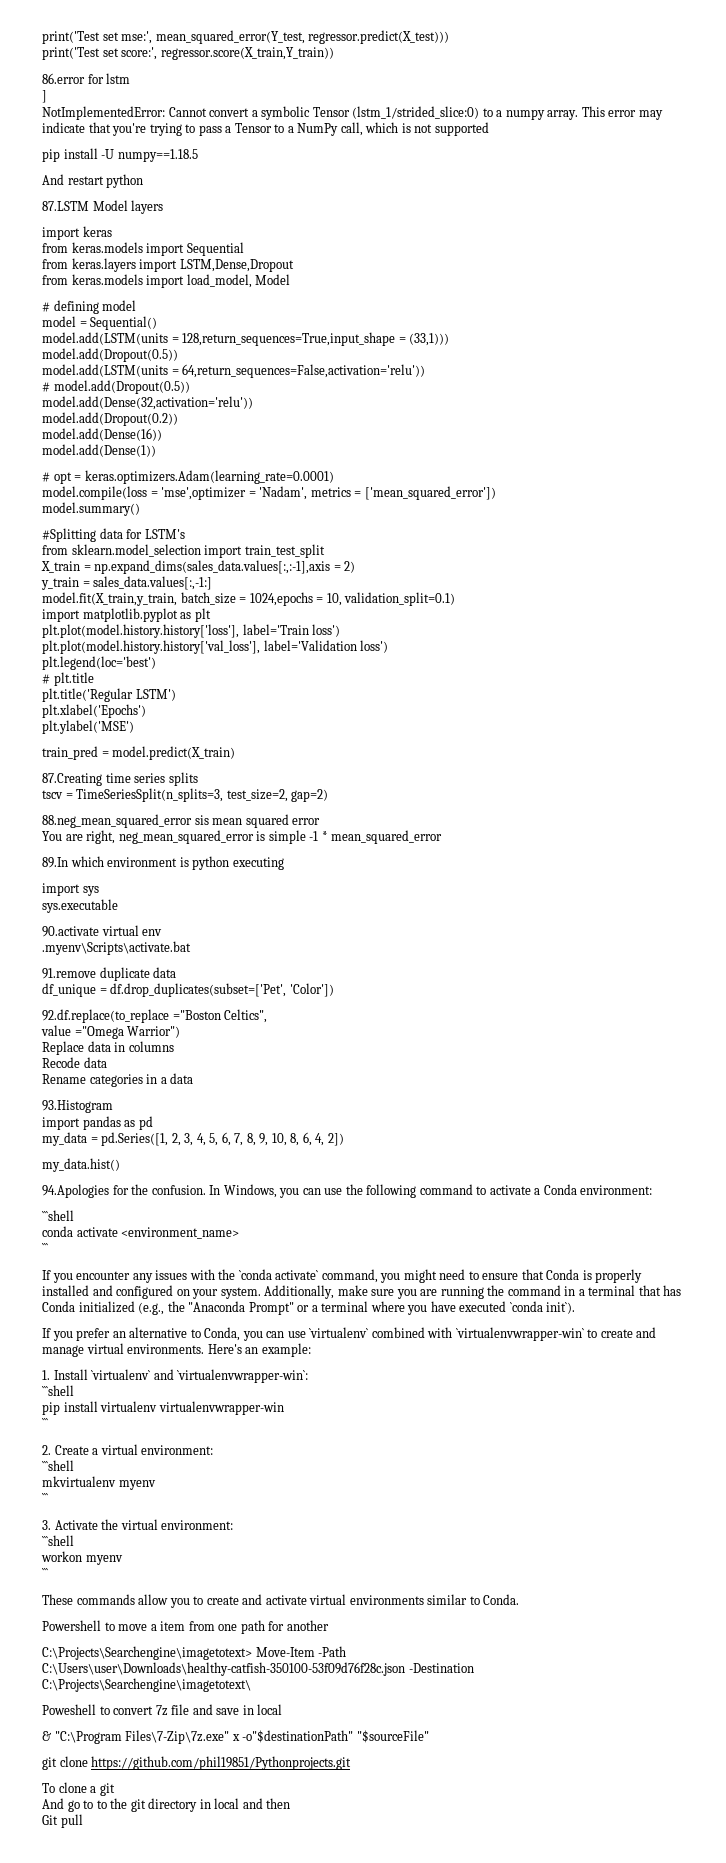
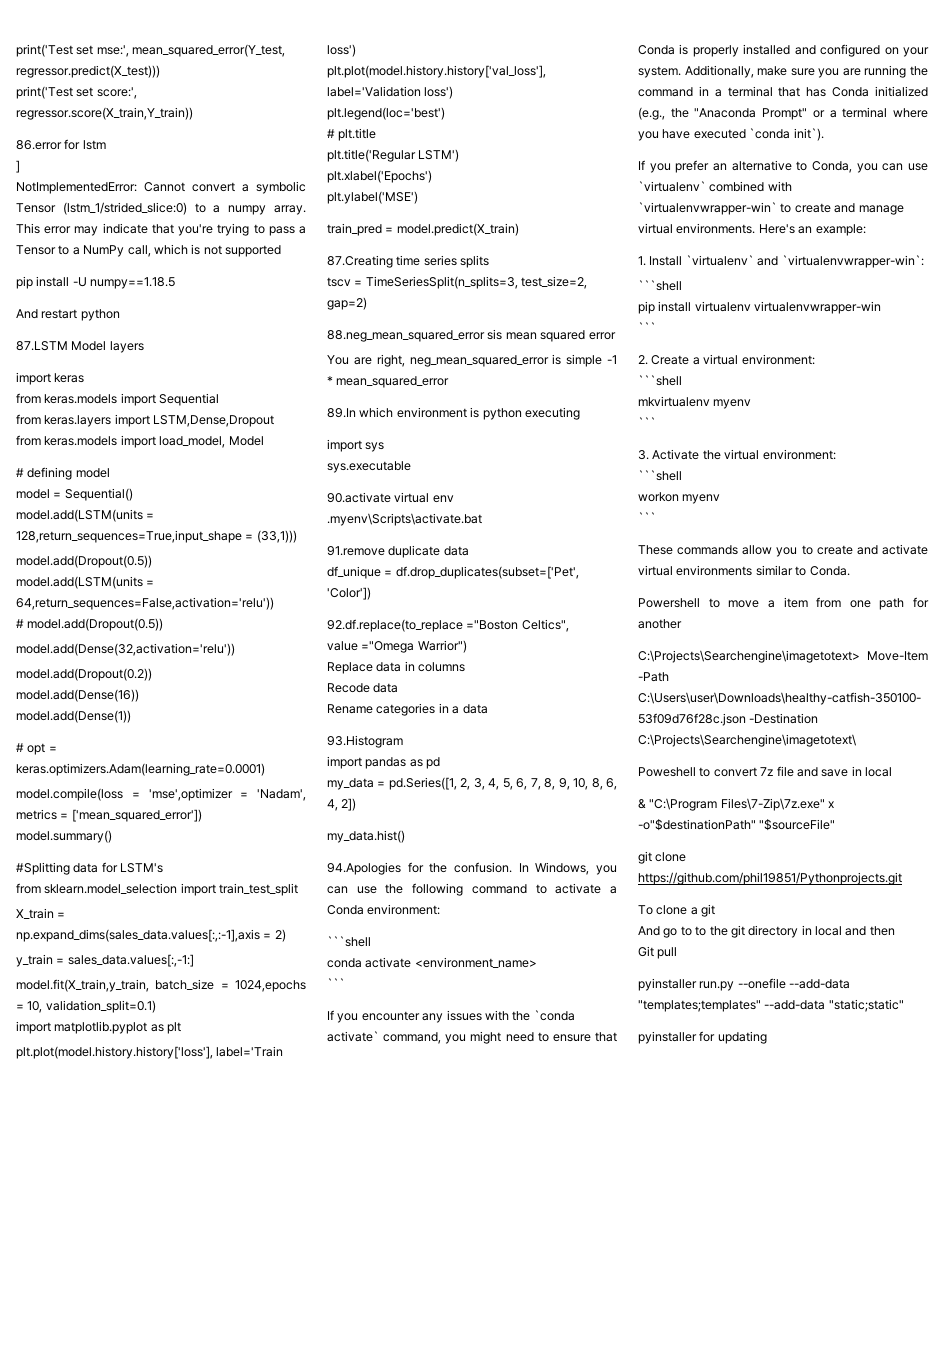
(83, 1821) none -> [638,978,851,991] [638,999,904,1012] [638,1031,767,1044] // pyinstaller run.py --onefile --add-data "templates;templates" --add-data "static;static" // pyinstaller for updating

